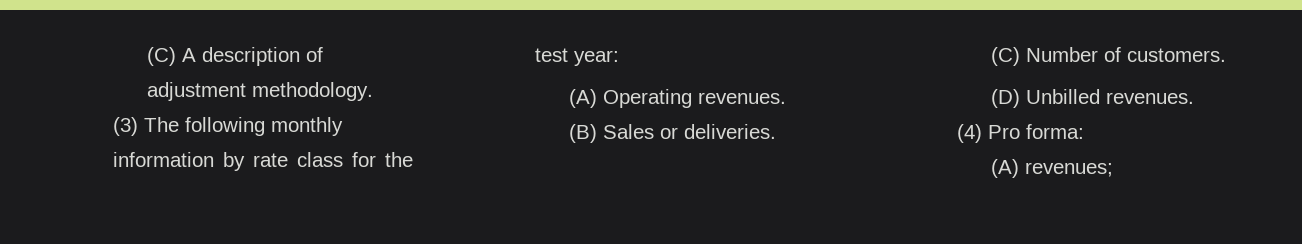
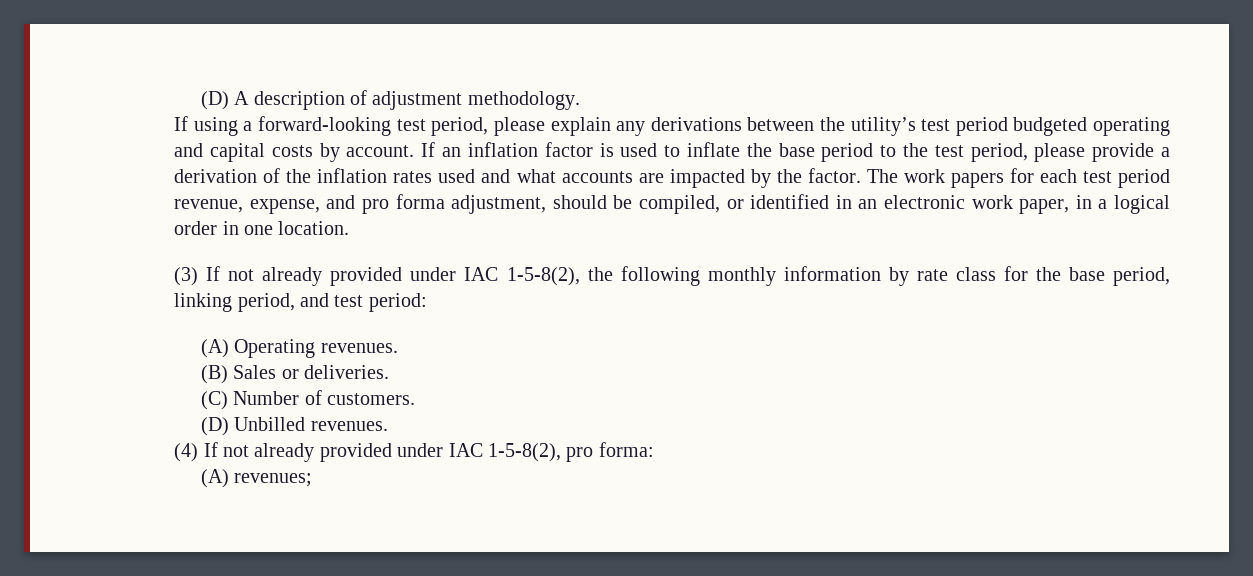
[147,47,177,66] (C) -> [200,91,229,110] (D)
[113,117,180,136] (3) The -> [174,116,1170,136] [174,142,1170,162] [174,168,1171,188] [174,194,1171,214] [174,221,350,235] [174,266,613,286] If using a forward-looking test period, please explain any derivations between the utility’s test period budgeted operating and capital costs by account. If an inflation factor is used to inflate the base period to the test period, please provide a derivation of the inflation rates used and what accounts are impacted by the factor. The work papers for each test period revenue, expense, and pro forma adjustment, should be compiled, or identified in an electronic work paper, in a logical order in one location. // (3) If not already provided under IAC 1-5-8(2), the
[535,48,620,66] test year: -> [1068,267,1171,286] [174,293,427,312] base period, linking period, and test period:
[988,125,1021,139] Pro -> [203,442,594,462] If not already provided under IAC 1-5-8(2), pro

